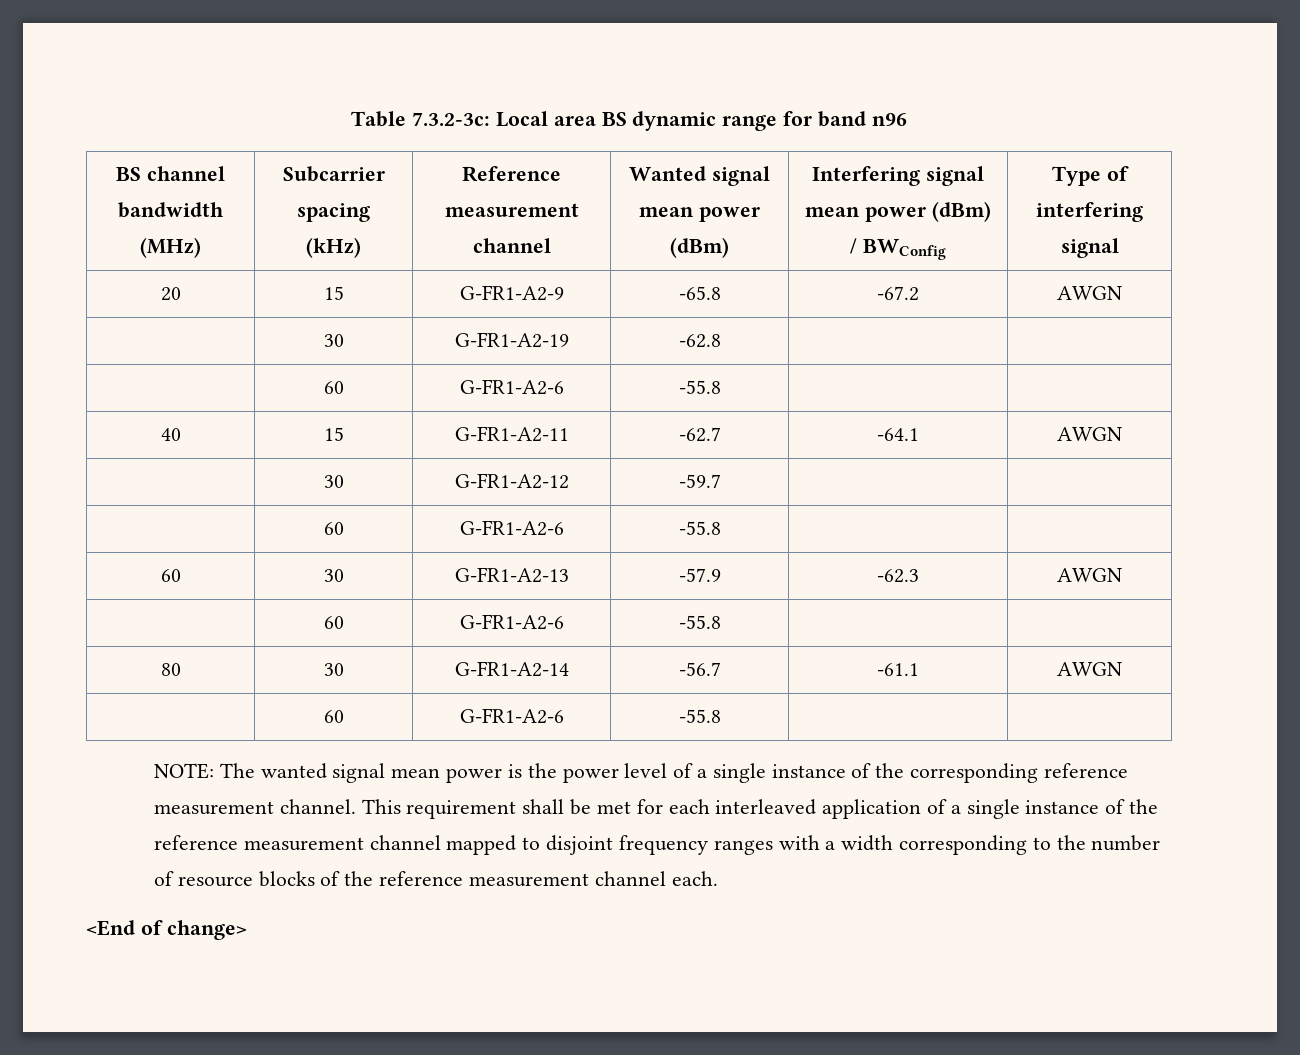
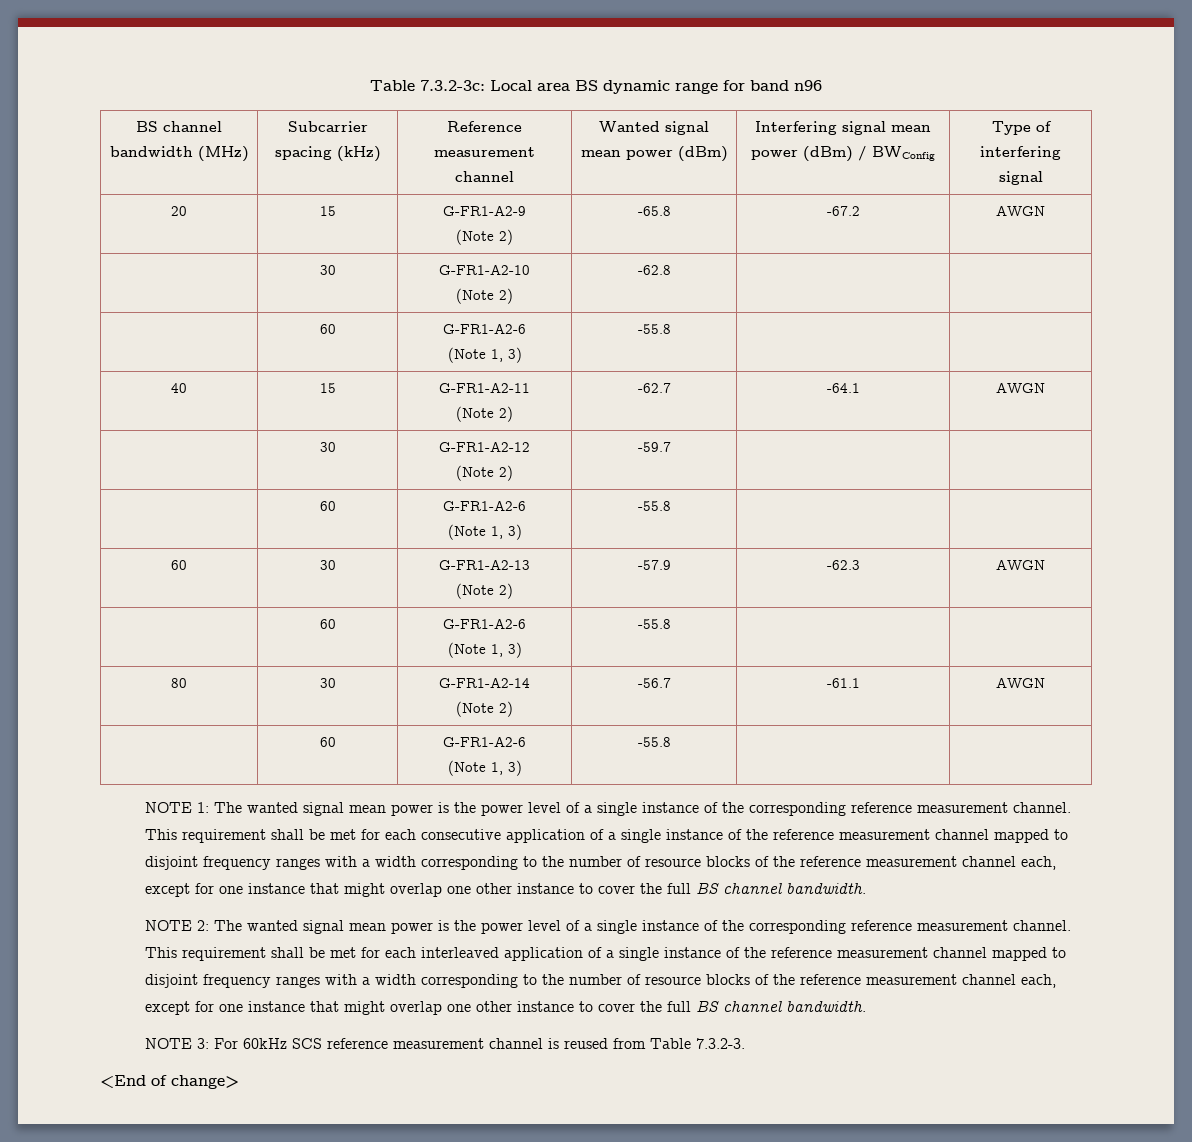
(564, 293) none -> [456,229,513,245] // (Note 2)
[454,332,569,348] G-FR1-A2-19 -> [439,264,530,275] [456,288,513,304] G-FR1-A2-10 // (Note 2)
(564, 387) none -> [447,347,522,363] // (Note 1, 3)
(569, 434) none -> [456,406,513,422] // (Note 2)
(569, 481) none -> [456,465,513,481] // (Note 2)
(564, 528) none -> [447,524,522,540] // (Note 1, 3)
(569, 575) none -> [456,583,513,599] // (Note 2)
(564, 622) none -> [447,642,522,658] // (Note 1, 3)
(569, 669) none -> [456,701,513,717] // (Note 2)
[678,709,721,723] [154,763,215,779] | -55.8 | | // NOTE: -> [447,760,522,776] [637,737,671,747] [144,802,1071,816] [144,829,1068,843] [144,856,1056,870] [144,882,866,897] [144,920,209,931] // (Note 1, 3) | -55.8 | | // NOTE 1: The wanted signal mean power is the power level of a single instance of the corresponding reference measurement channel. This requirement shall be met for each consecutive application of a single instance of the reference measurement channel mapped to disjoint frequency ranges with a width corresponding to the number of resource blocks of the reference measurement channel each, except for one instance that might overlap one other instance to cover the full BS channel bandwidth. // NOTE 2:
[671,871,718,886] each. -> [1020,974,1056,988] [144,1000,866,1015] [144,1038,745,1049] each, except for one instance that might overlap one other instance to cover the full BS channel bandwidth. // NOTE 3: For 60kHz SCS reference measurement channel is reused from Table 7.3.2-3.

